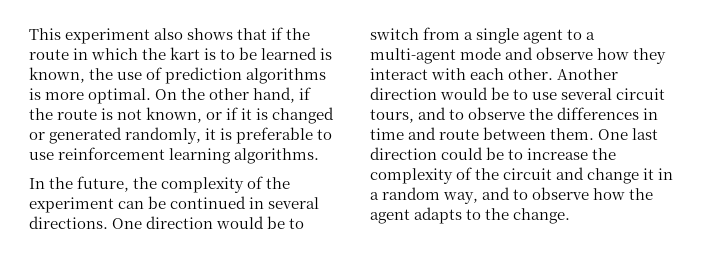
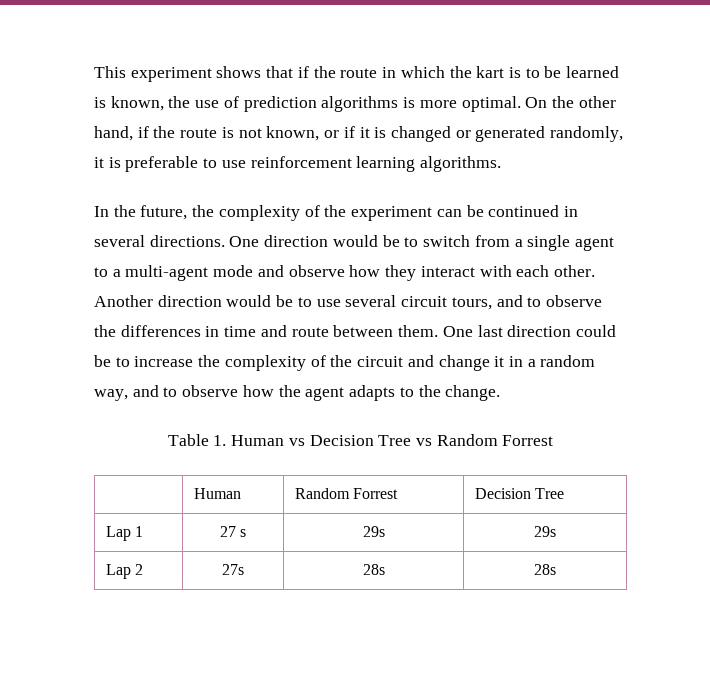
[154,28,184,40] also -> (212, 74) none
(571, 216) none -> [167,434,554,446] [193,488,241,499] [294,488,398,499] [474,488,564,499] [105,526,143,541] [219,526,247,537] [362,526,385,537] [534,526,556,537] [105,564,143,579] [222,564,244,575] [362,564,385,575] [534,564,556,575] // Table 1. Human vs Decision Tree vs Random Forrest // | Human | Random Forrest | Decision Tree // Lap 1 | 27 s | 29s | 29s // Lap 2 | 27s | 28s | 28s

